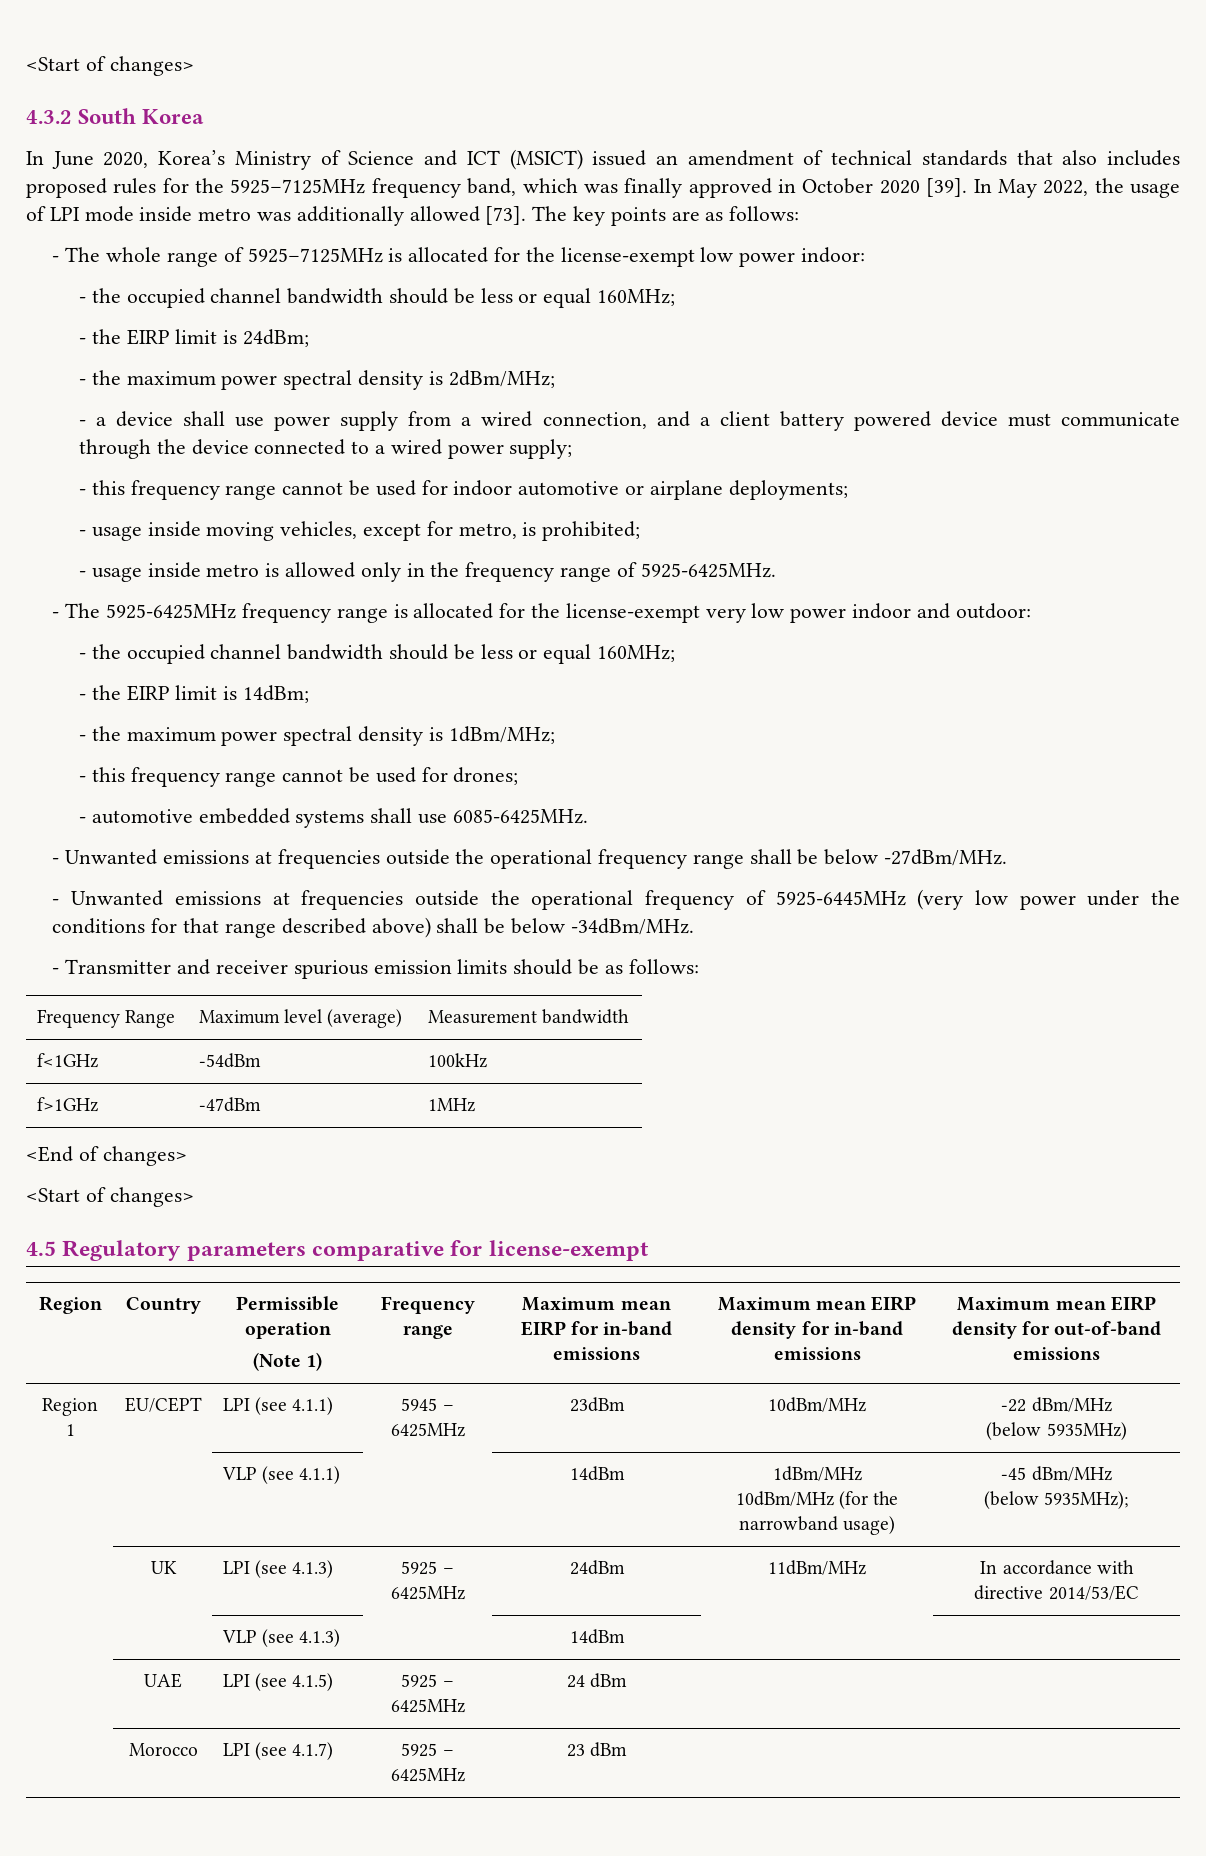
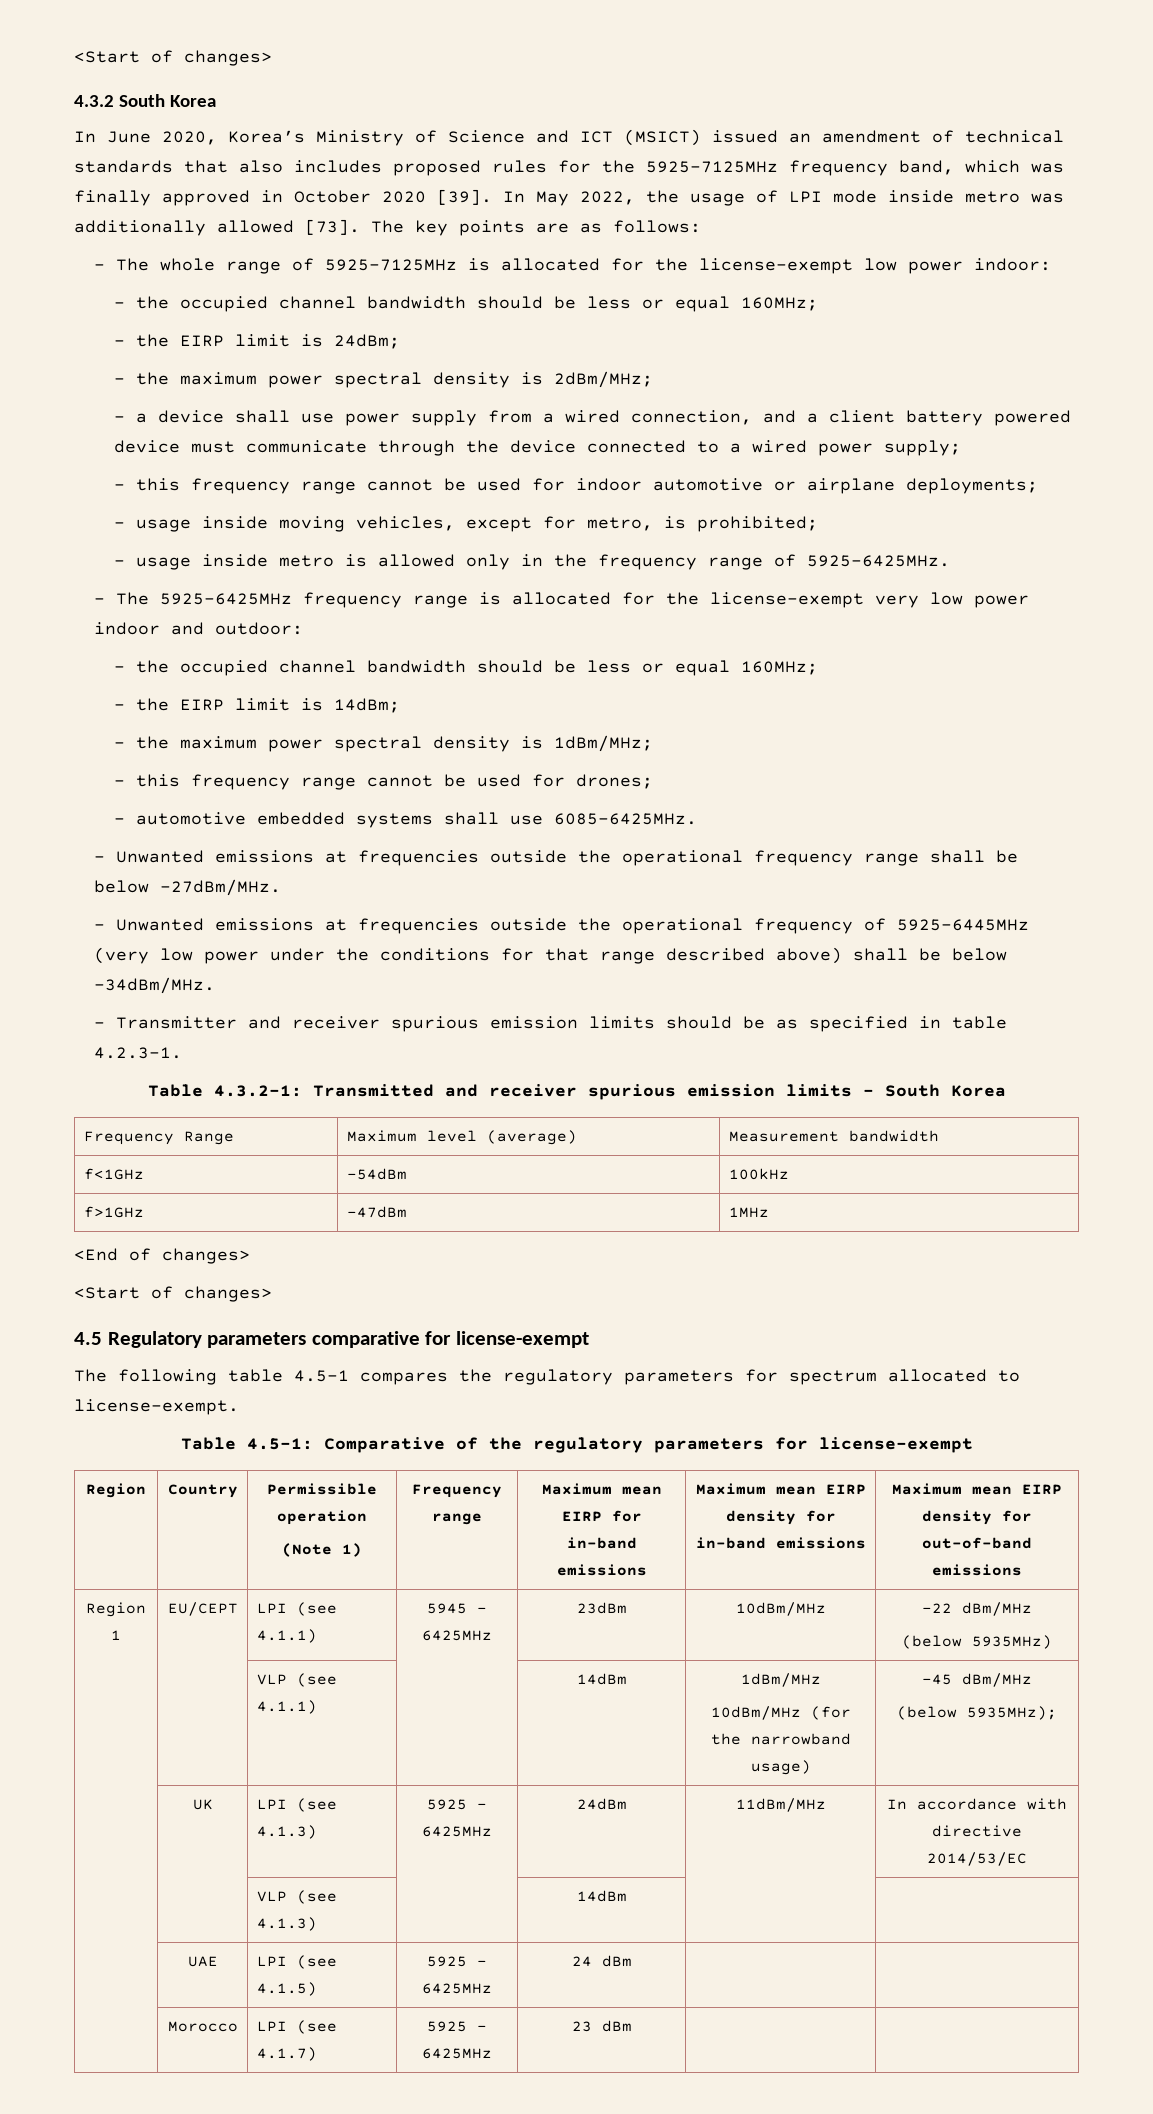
[628,959,699,974] follows: -> [809,1016,1008,1032] [94,1047,183,1059] [147,1084,1006,1100] specified in table 4.2.3-1. // Table 4.3.2-1: Transmitted and receiver spurious emission limits – South Korea
(649, 1250) none -> [74,1369,1020,1385] [74,1399,239,1415] [180,1437,973,1453] // The following table 4.5-1 compares the regulatory parameters for spectrum allocated to license-exempt. // Table 4.5-1: Comparative of the regulatory parameters for license-exempt

